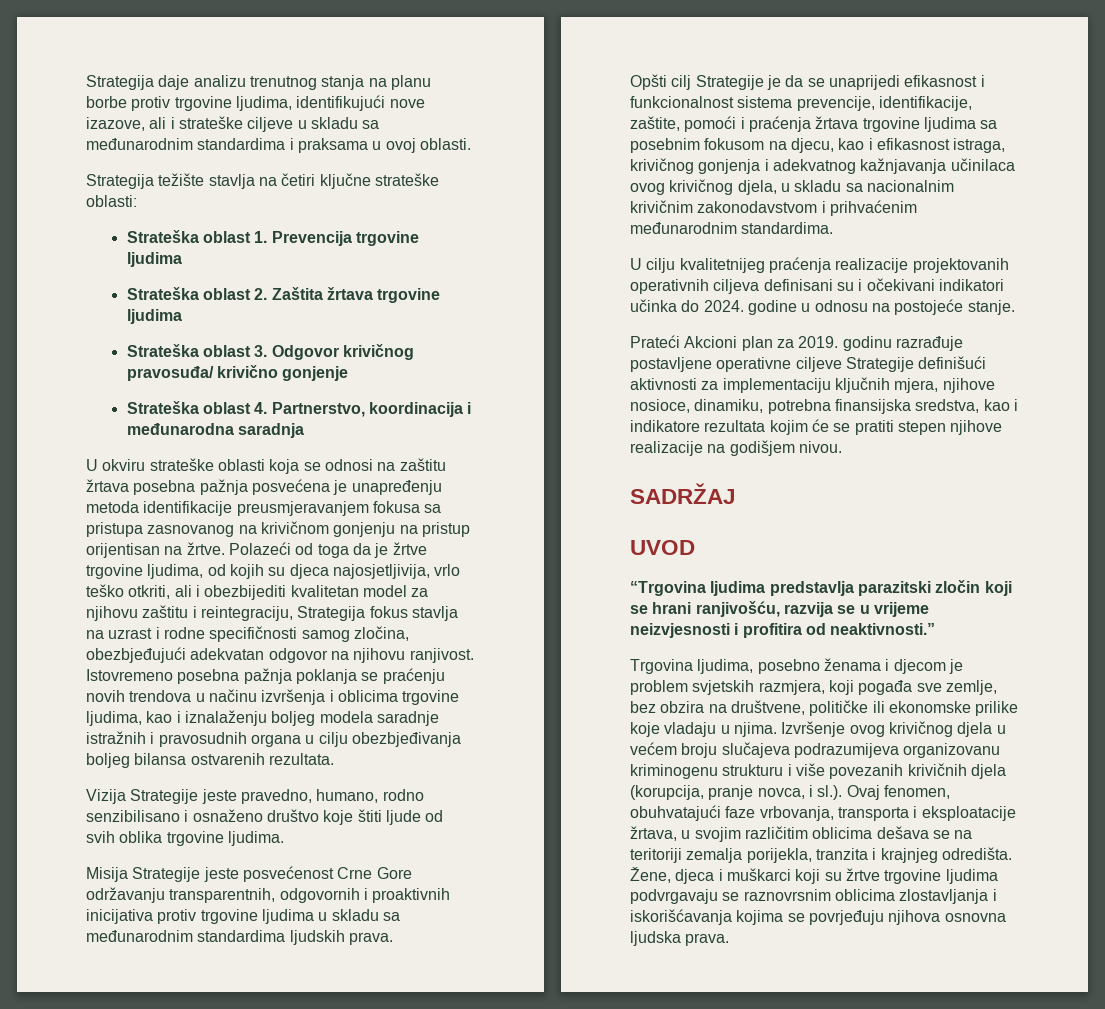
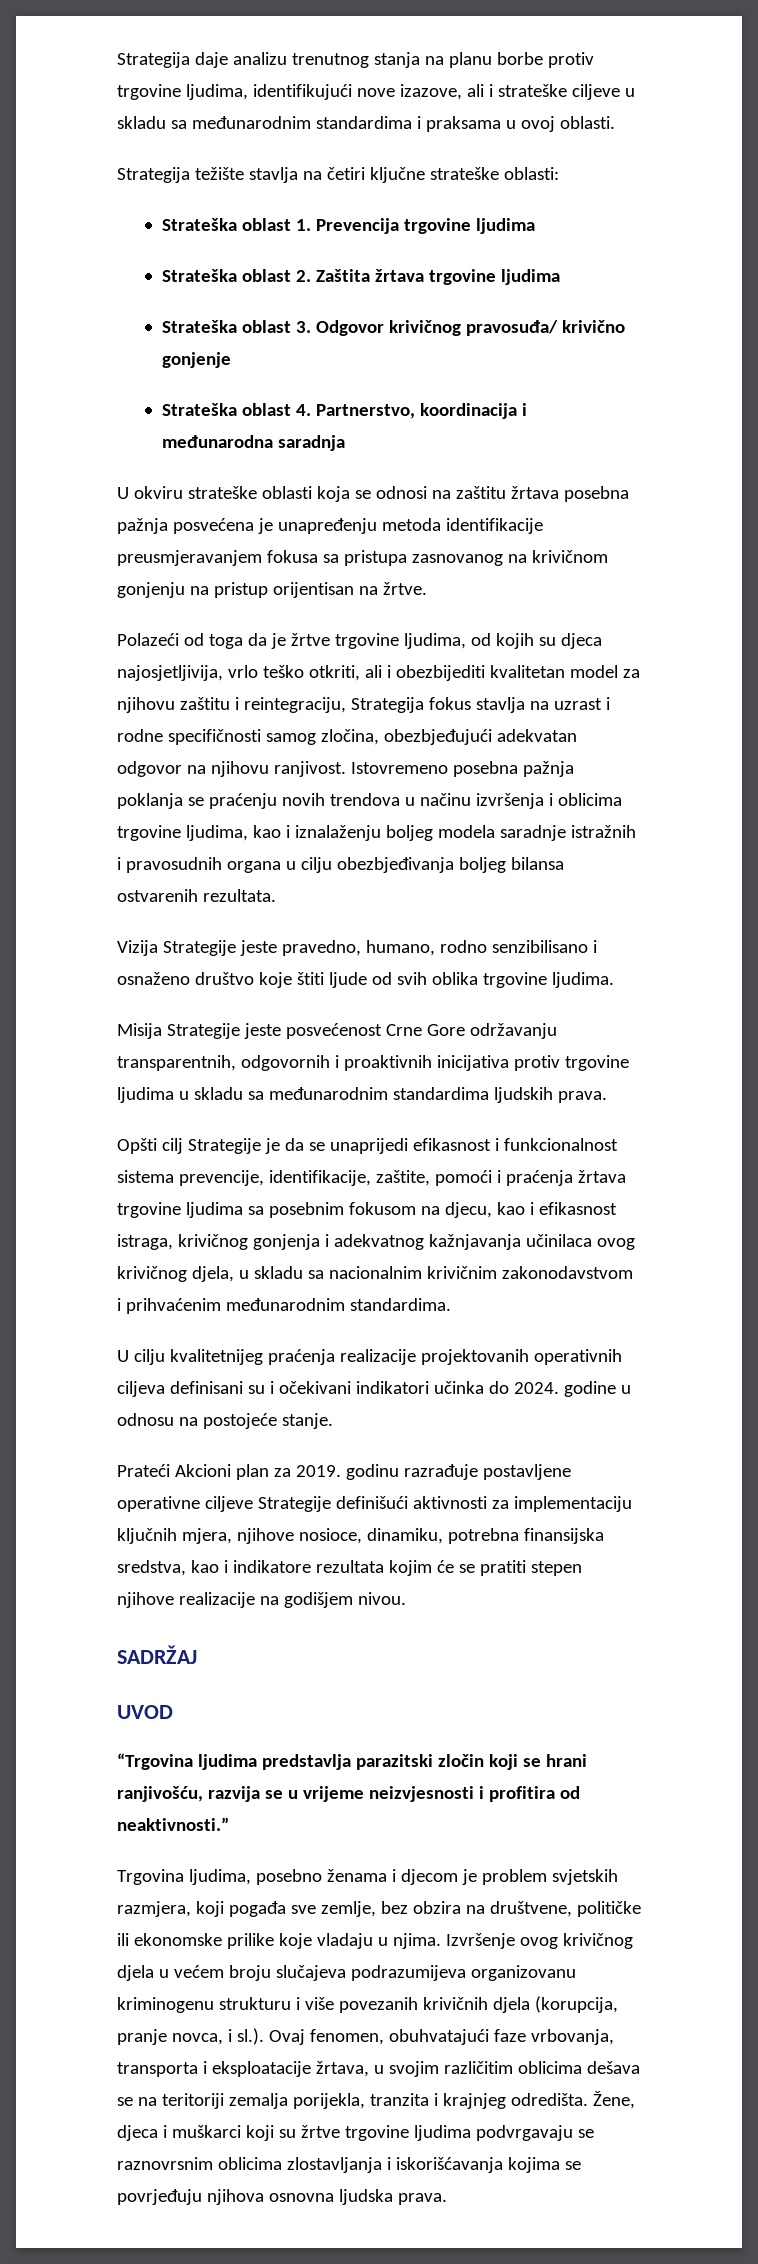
(225, 548) none -> (427, 588) //

